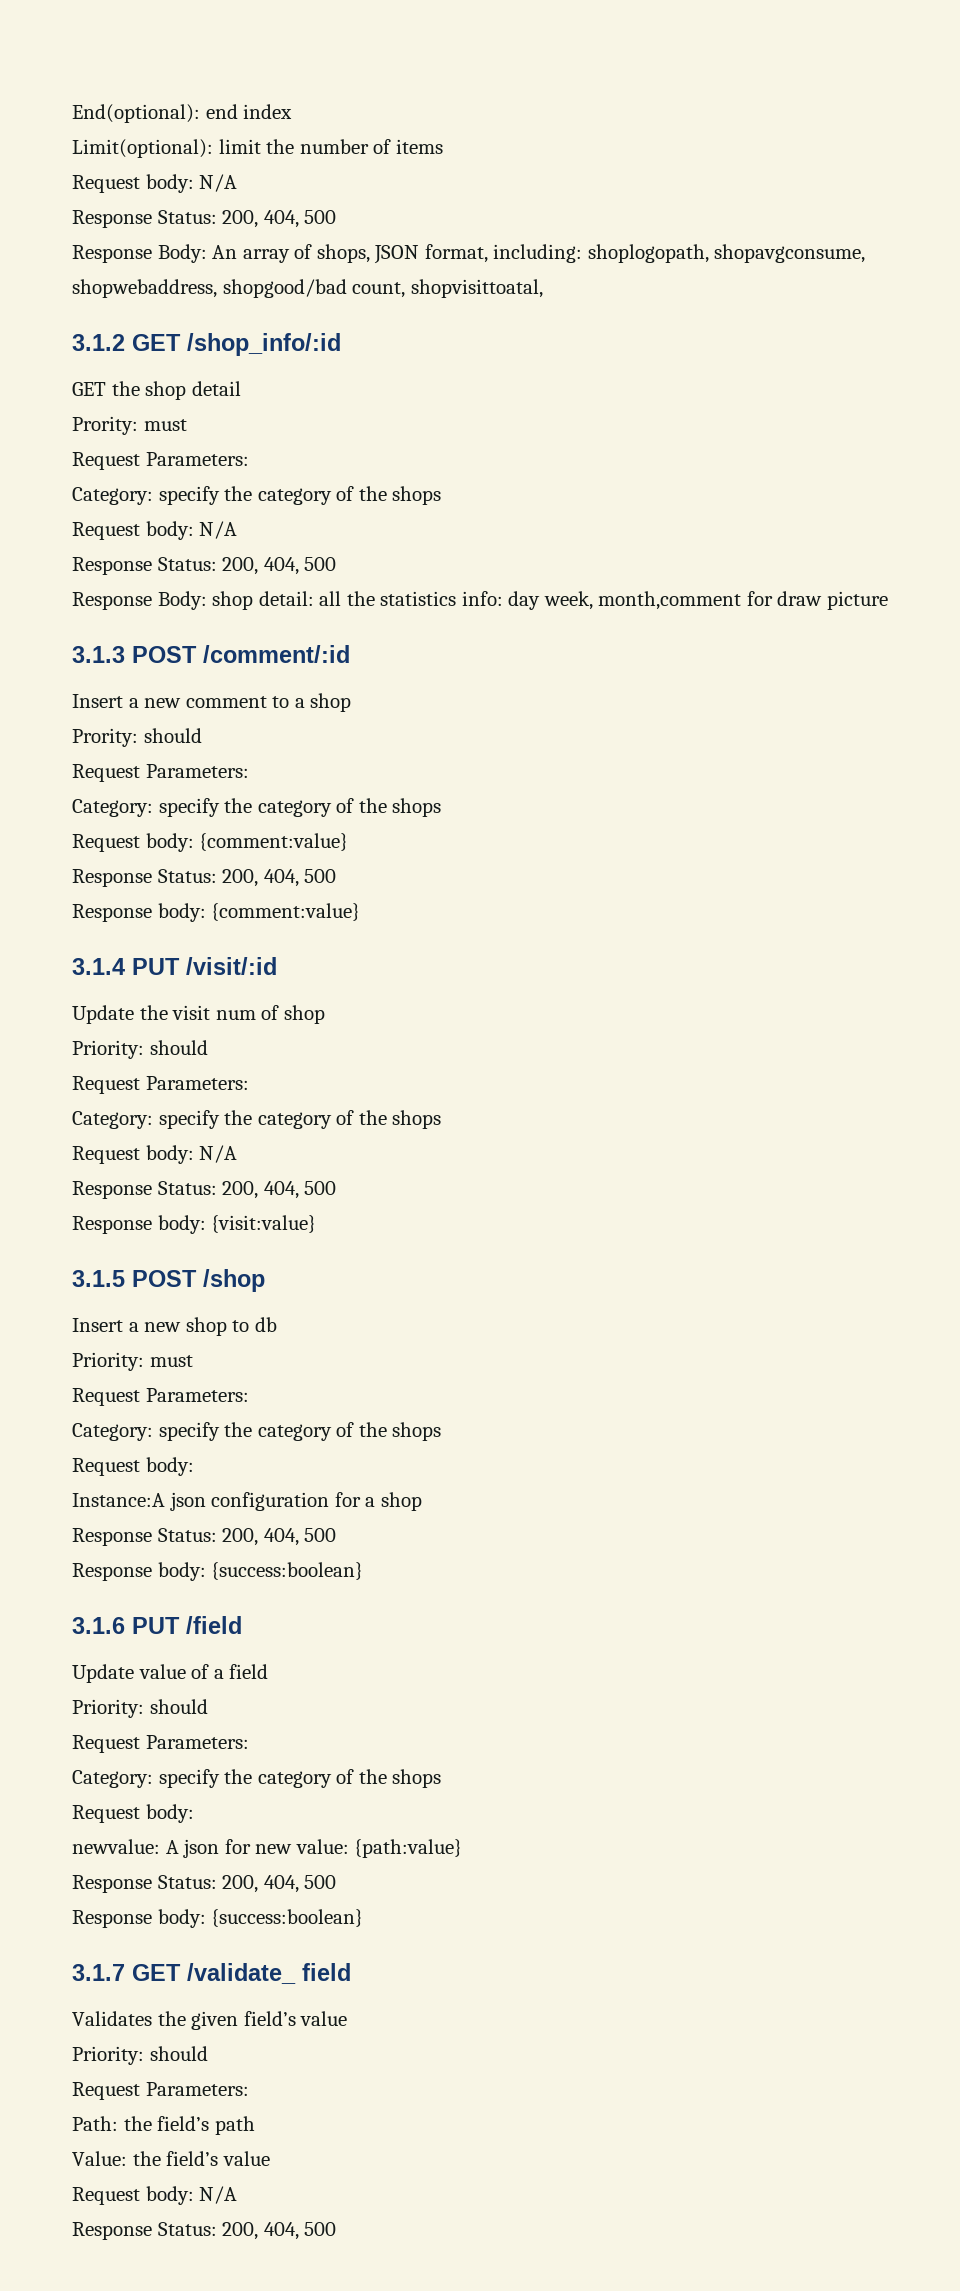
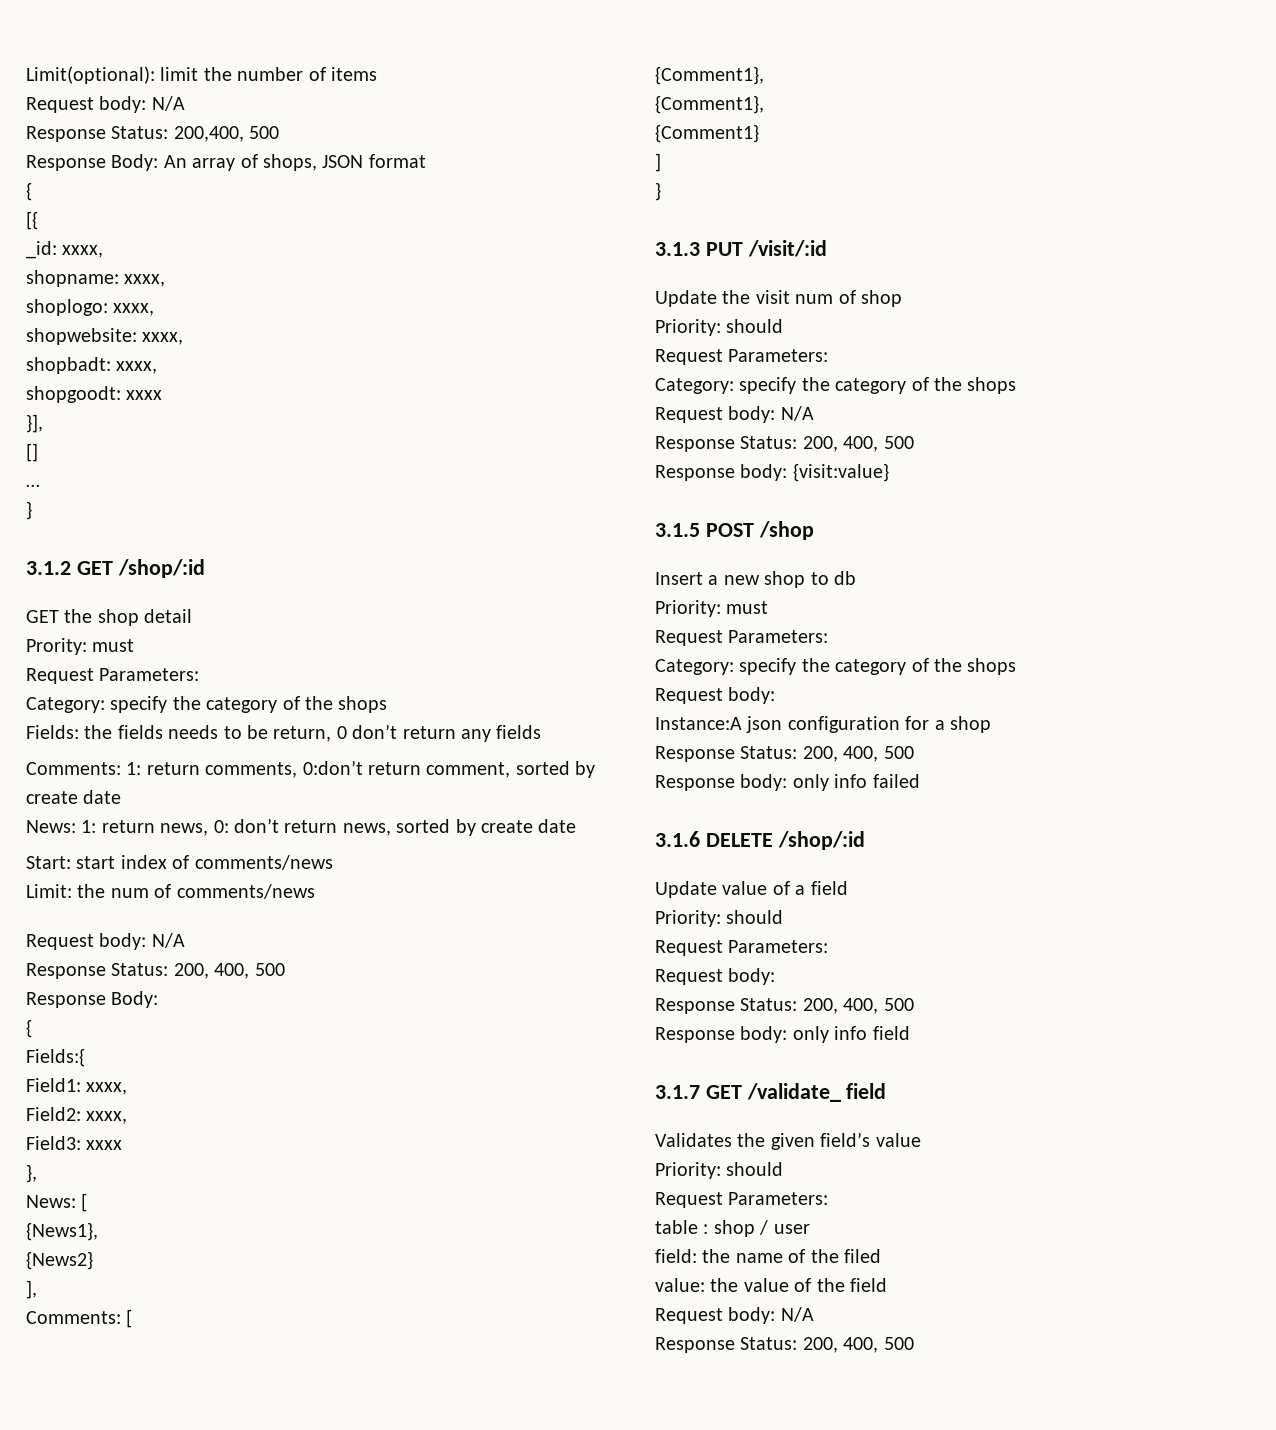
[72,104,293,123] End(optional): end index // -> (26, 75) none
[222,210,299,228] 200, 404, -> [173,126,244,142] 200,400,
[424,244,866,263] [72,279,543,298] format, including: shoplogopath, shopavgconsume, shopwebaddress, shopgood/bad count, shopvisittoatal, -> [368,154,426,168] [26,182,32,201] [26,211,38,230] [26,241,104,259] [26,270,166,287] [26,299,155,316] [26,328,184,345] [26,357,158,374] [26,386,163,403] [26,414,43,433] [26,443,38,462] [26,484,40,487] [26,501,32,520] format // { // [{ // _id: xxxx, // shopname: xxxx, // shoplogo: xxxx, // shopwebsite: xxxx, // shopbadt: xxxx, // shopgoodt: xxxx // }], // [] // … // }
[187,333,341,356] /shop_info/:id -> [117,559,205,578] /shop/:id
[72,521,238,540] [72,557,337,575] [72,591,888,610] [72,645,350,663] [72,693,352,712] [72,728,202,747] [72,764,249,782] [72,798,442,817] [72,833,349,852] [72,869,337,887] [72,903,361,922] [72,958,125,975] // Request body: N/A // Response Status: 200, 404, 500 // Response Body: shop detail: all the statistics info: day week, month,comment for draw picture // 3.1.3 POST /comment/:id // Insert a new comment to a shop // Prority: should // Request Parameters: // Category: specify the category of the shops // Request body: {comment:value} // Response Status: 200, 404, 500 // Response body: {comment:value} // 3.1.4 -> [26,724,542,742] [26,760,596,778] [26,790,122,804] [26,818,577,836] [26,855,333,870] [26,884,315,899] [26,933,185,950] [26,963,285,979] [26,991,159,1008] [26,1019,32,1038] [26,1048,85,1067] [26,1078,128,1095] [26,1107,128,1124] [26,1136,123,1150] [26,1164,37,1183] [26,1193,88,1212] [26,1222,98,1241] [26,1251,93,1270] [26,1280,37,1299] [26,1309,133,1328] [655,66,764,85] [655,95,764,114] [655,124,759,143] [655,153,661,172] [655,182,661,201] [655,242,700,256] // Fields: the fields needs to be return, 0 don’t return any fields // Comments: 1: return comments, 0:don’t return comment, sorted by create date // News: 1: return news, 0: don’t return news, sorted by create date // Start: start index of comments/news // Limit: the num of comments/news // Request body: N/A // Response Status: 200, 400, 500 // Response Body: // { // Fields:{ // Field1: xxxx, // Field2: xxxx, // Field3: xxxx // }, // News: [ // {News1}, // {News2} // ], // Comments: [ // {Comment1}, // {Comment1}, // {Comment1} // ] // } // 3.1.3
[263,1181,299,1199] 404, -> [843,436,879,452] 400,
[263,1528,337,1546] [72,1562,364,1581] 404, 500 // Response body: {success:boolean} -> [843,746,914,762] [655,774,920,791] 400, 500 // Response body: only info failed
[132,1616,242,1634] PUT /field -> [705,831,865,850] DELETE /shop/:id
[72,1769,442,1788] [72,1804,194,1823] [72,1839,463,1858] [72,1875,337,1893] [72,1909,364,1928] Category: specify the category of the shops // Request body: // newvalue: A json for new value: {path:value} // Response Status: 200, 404, 500 // Response body: {success:boolean} -> [655,968,776,985] [655,998,914,1014] [655,1026,910,1043] Request body: // Response Status: 200, 400, 500 // Response body: only info field
[72,2116,255,2135] [72,2151,270,2166] [72,2186,238,2205] [72,2222,299,2240] Path: the field’s path // Value: the field’s value // Request body: N/A // Response Status: 200, 404, -> [655,1220,810,1237] [655,1249,881,1263] [655,1278,887,1292] [655,1307,814,1324] [655,1337,879,1353] table : shop / user // field: the name of the filed // value: the value of the field // Request body: N/A // Response Status: 200, 400,

